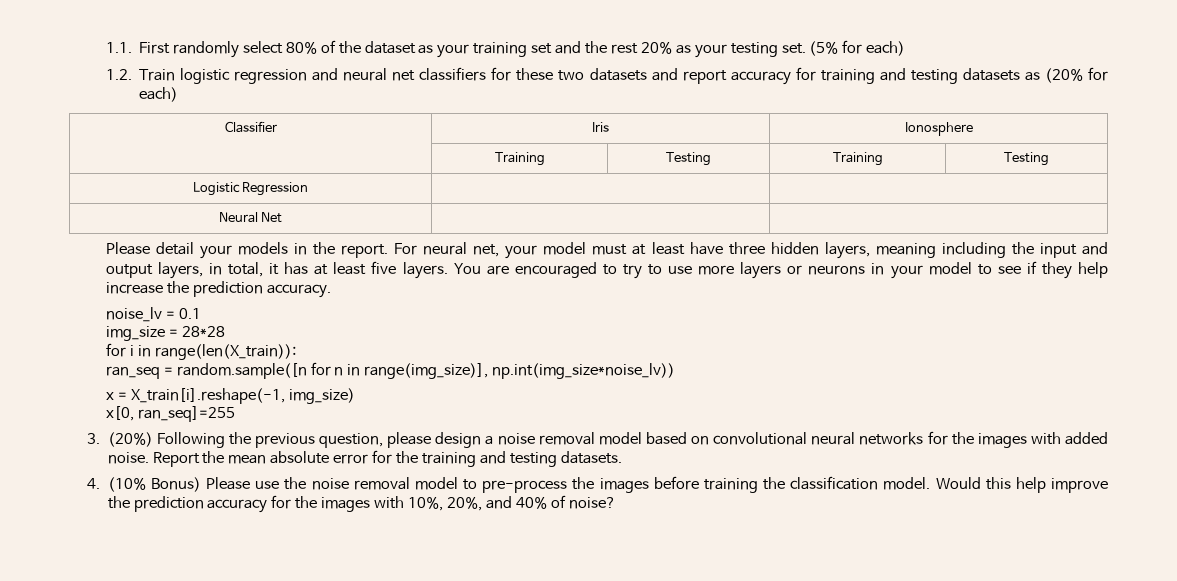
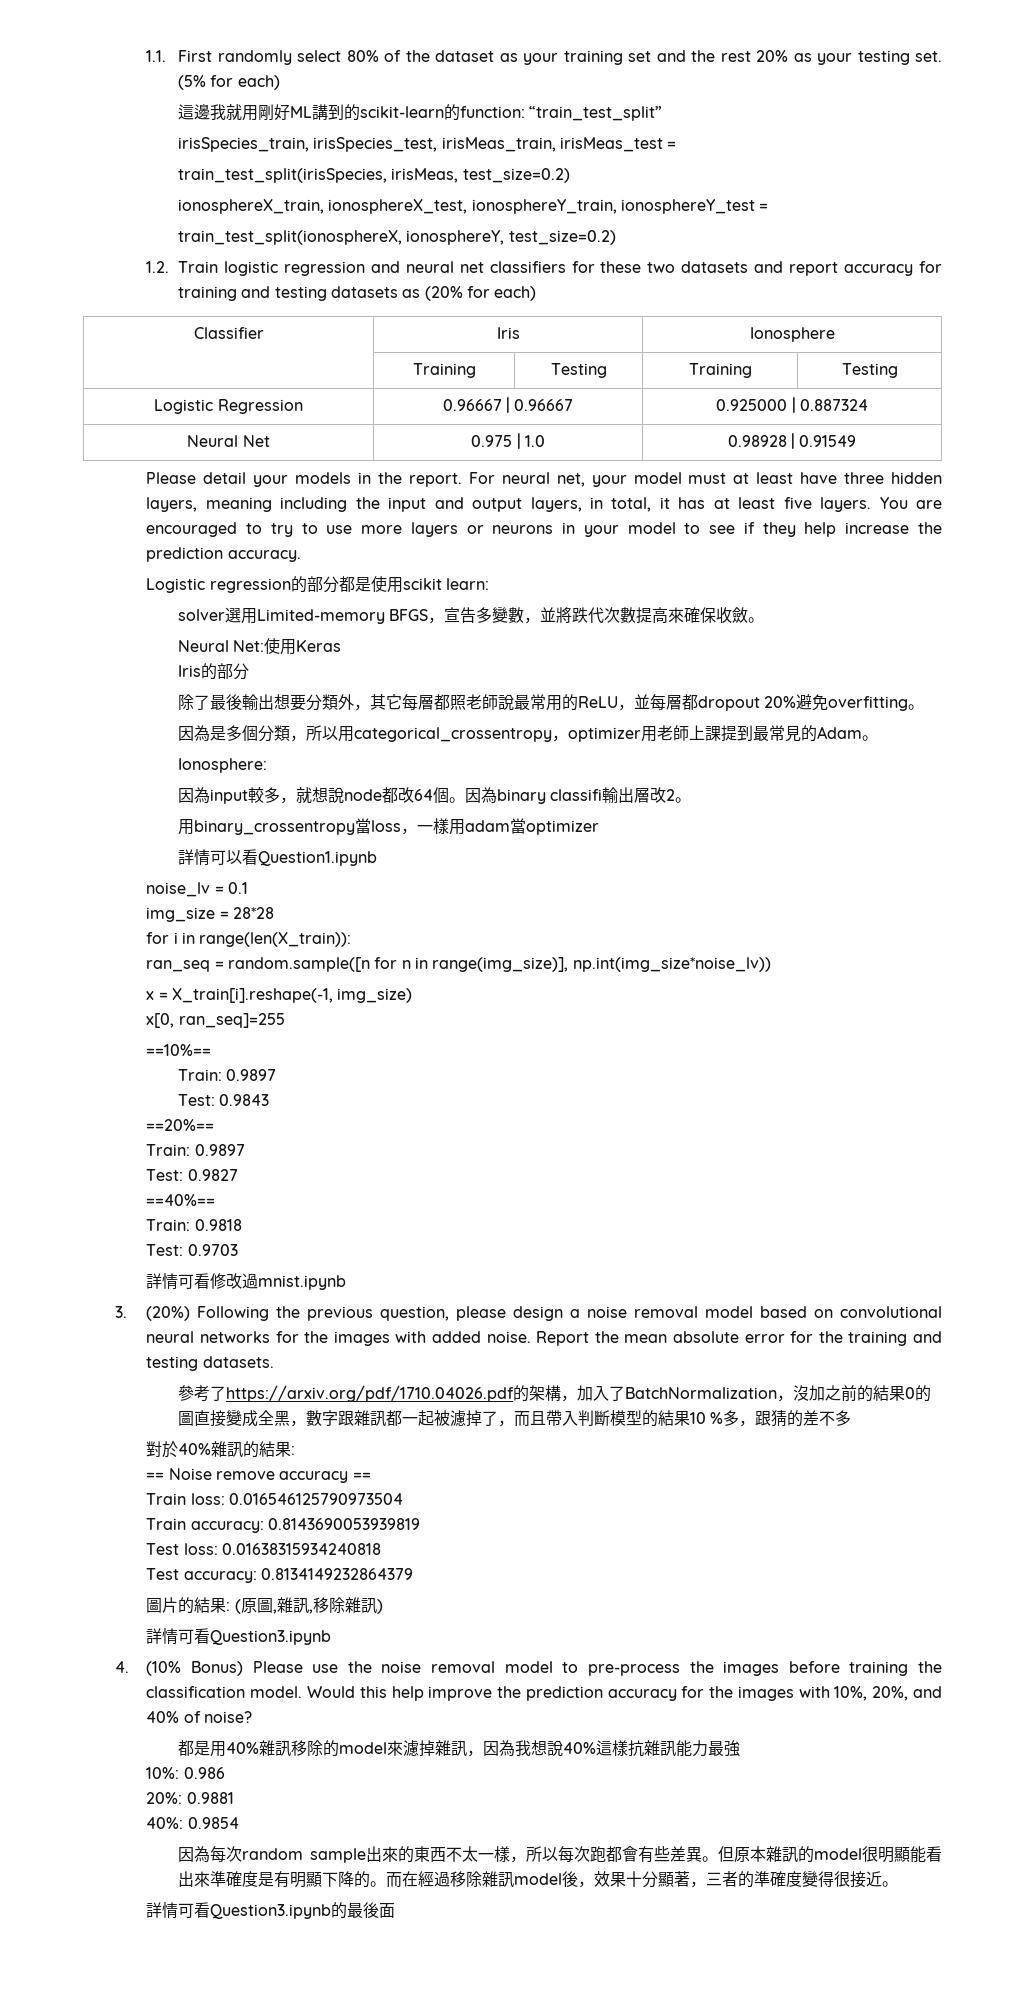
(906, 48) none -> [178,104,663,121] [178,137,677,152] [178,168,570,183] [178,199,769,214] [178,230,616,245] // 這邊我就用剛好ML講到的scikit-learn的function: “train_test_split” // irisSpecies_train, irisSpecies_test, irisMeas_train, irisMeas_test = // train_test_split(irisSpecies, irisMeas, test_size=0.2) // ionosphereX_train, ionosphereX_test, ionosphereY_train, ionosphereY_test = // train_test_split(ionosphereX, ionosphereY, test_size=0.2)
[218,212,283,223] | // Neural Net | | -> [442,397,574,413] [716,397,868,413] [187,435,270,447] [471,433,545,449] [727,433,857,449] 0.96667 | 0.96667 | 0.925000 | 0.887324 // Neural Net | 0.975 | 1.0 | 0.98928 | 0.91549
(331, 291) none -> [146,576,490,593] [178,606,765,624] [178,638,342,655] [178,663,250,680] [178,694,925,711] [178,725,879,742] [178,758,268,773] [178,787,692,804] [178,818,600,835] [178,849,378,866] // Logistic regression的部分都是使用scikit learn: // solver選用Limited-memory BFGS，宣告多變數，並將跌代次數提高來確保收斂。 // Neural Net:使用Keras // Iris的部分 // 除了最後輸出想要分類外，其它每層都照老師說最常用的ReLU，並每層都dropout 20%避免overfitting。 // 因為是多個分類，所以用categorical_crossentropy，optimizer用老師上課提到最常見的Adam。 // Ionosphere: // 因為input較多，就想說node都改64個。因為binary classifi輸出層改2。 // 用binary_crossentropy當loss，一樣用adam當optimizer // 詳情可以看Question1.ipynb
(235, 414) none -> [146,1044,212,1056] [178,1069,277,1081] [178,1094,270,1106] [146,1119,215,1131] [146,1144,245,1156] [146,1169,238,1181] [146,1194,216,1206] [146,1219,242,1231] [146,1244,238,1256] [146,1273,347,1290] // ==10%== // Train: 0.9897 // Test: 0.9843 // ==20%== // Train: 0.9897 // Test: 0.9827 // ==40%== // Train: 0.9818 // Test: 0.9703 // 詳情可看修改過mnist.ipynb
(622, 457) none -> [178,1385,932,1402] [178,1409,852,1427] [146,1441,296,1458] [146,1468,371,1483] [146,1493,404,1505] [146,1518,421,1533] [146,1543,382,1555] [146,1568,414,1583] [146,1597,383,1614] [146,1628,332,1645] // 參考了https://arxiv.org/pdf/1710.04026.pdf的架構，加入了BatchNormalization，沒加之前的結果0的圖直接變成全黑，數字跟雜訊都一起被濾掉了，而且帶入判斷模型的結果10 %多，跟猜的差不多 // 對於40%雜訊的結果: // == Noise remove accuracy == // Train loss: 0.016546125790973504 // Train accuracy: 0.8143690053939819 // Test loss: 0.01638315934240818 // Test accuracy: 0.8134149232864379 // 圖片的結果: (原圖,雜訊,移除雜訊) // 詳情可看Question3.ipynb
(616, 503) none -> [178,1740,741,1757] [146,1767,225,1779] [146,1792,234,1804] [146,1817,239,1829] [178,1846,942,1863] [178,1870,899,1888] [146,1902,396,1919] // 都是用40%雜訊移除的model來濾掉雜訊，因為我想說40%這樣抗雜訊能力最強 // 10%: 0.986 // 20%: 0.9881 // 40%: 0.9854 // 因為每次random sample出來的東西不太一樣，所以每次跑都會有些差異。但原本雜訊的model很明顯能看出來準確度是有明顯下降的。而在經過移除雜訊model後，效果十分顯著，三者的準確度變得很接近。 // 詳情可看Question3.ipynb的最後面

